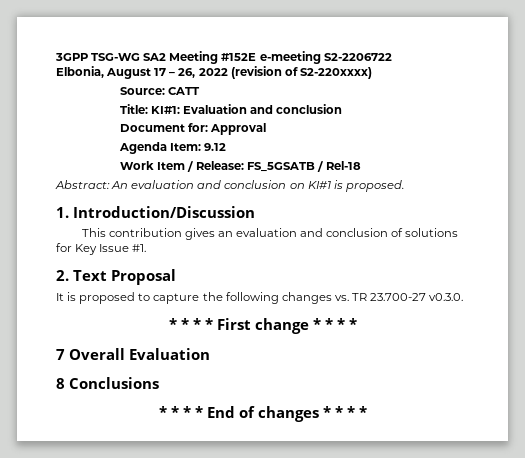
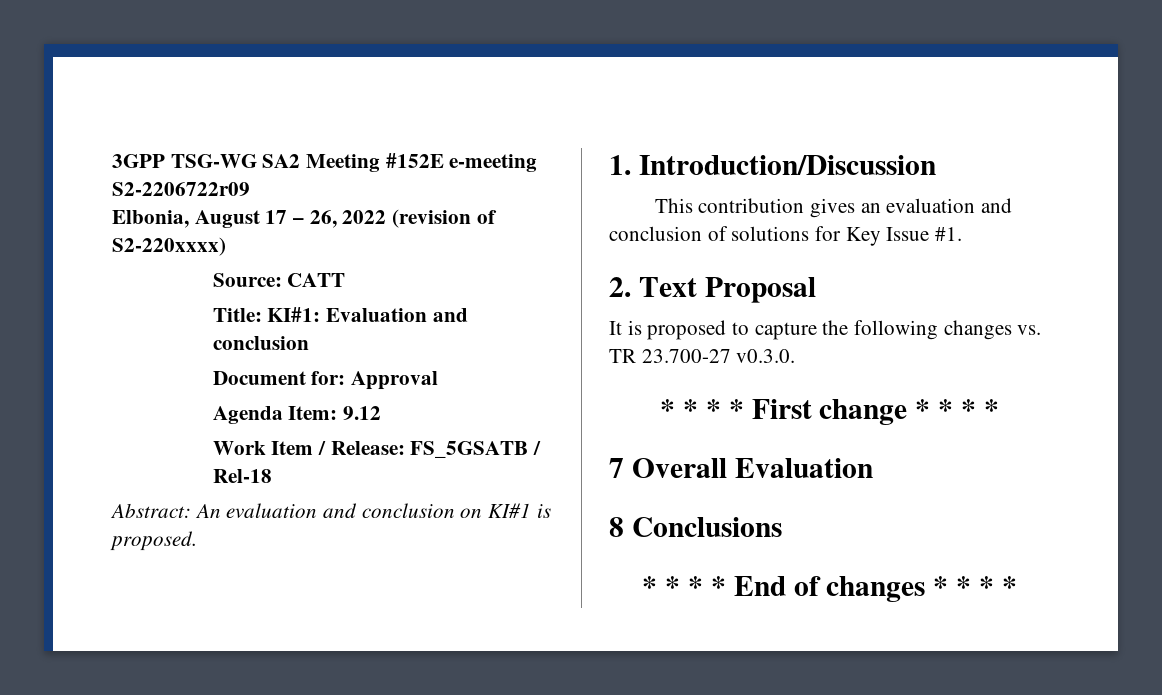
[323,53,392,61] S2-2206722 -> [112,182,250,196] S2-2206722r09

